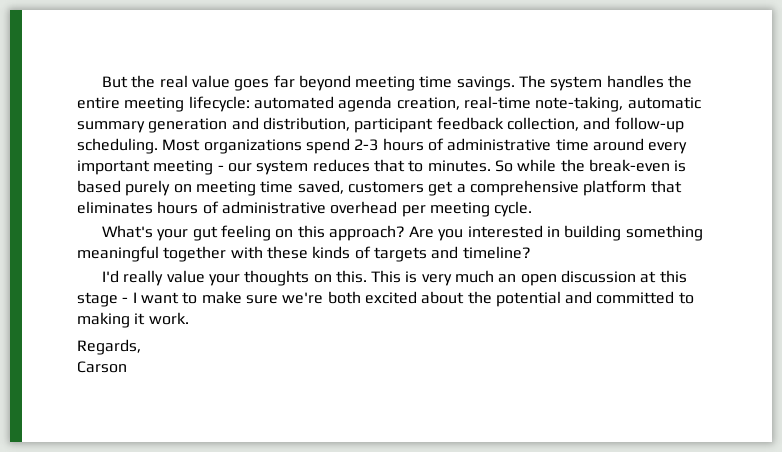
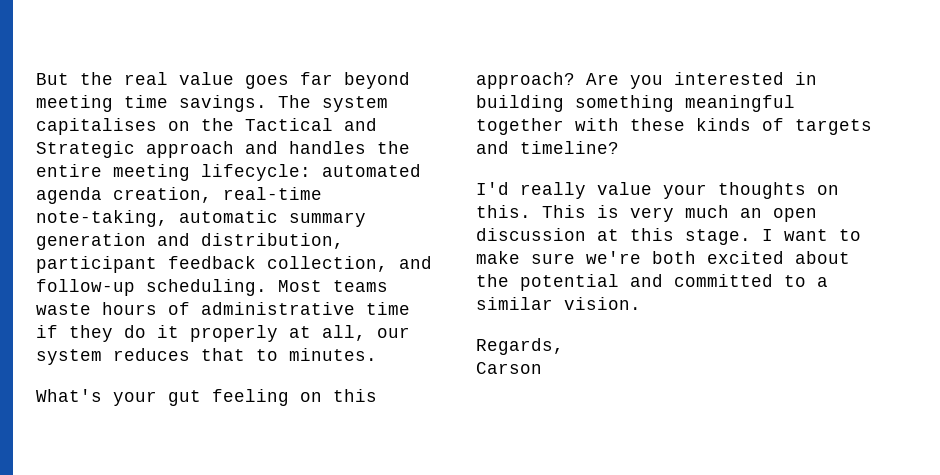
(603, 83) none -> [36,118,377,135] [36,141,278,158] capitalises on the Tactical and Strategic approach and
[203,138,379,154] organizations spend 2-3 -> [333,280,388,292] [36,303,91,315] teams waste
[592,138,688,154] [77,160,224,175] around every important meeting - -> [36,325,366,342] if they do it properly at all,
[494,159,687,172] [77,180,682,196] [77,201,533,217] So while the break-even is based purely on meeting time saved, customers get a comprehensive platform that eliminates hours of administrative overhead per meeting cycle. -> (377, 354) none
[77,292,129,307] stage - -> [685,229,751,245] stage.
[77,312,189,328] making it work. -> [817,277,828,287] [476,297,641,310] a similar vision.

